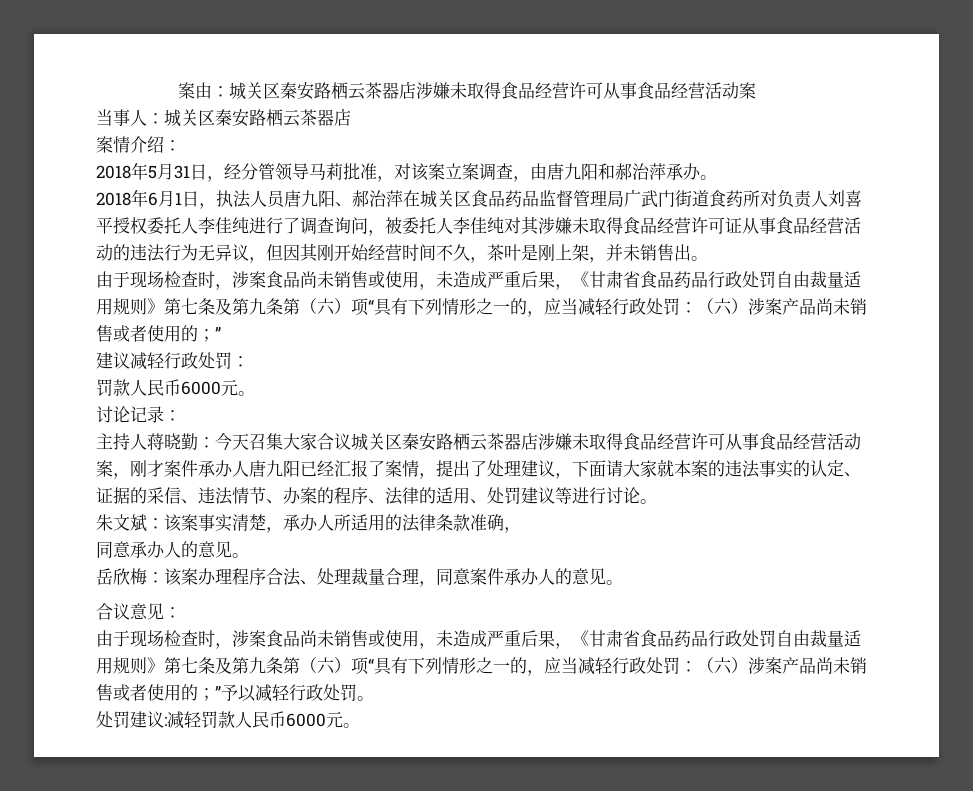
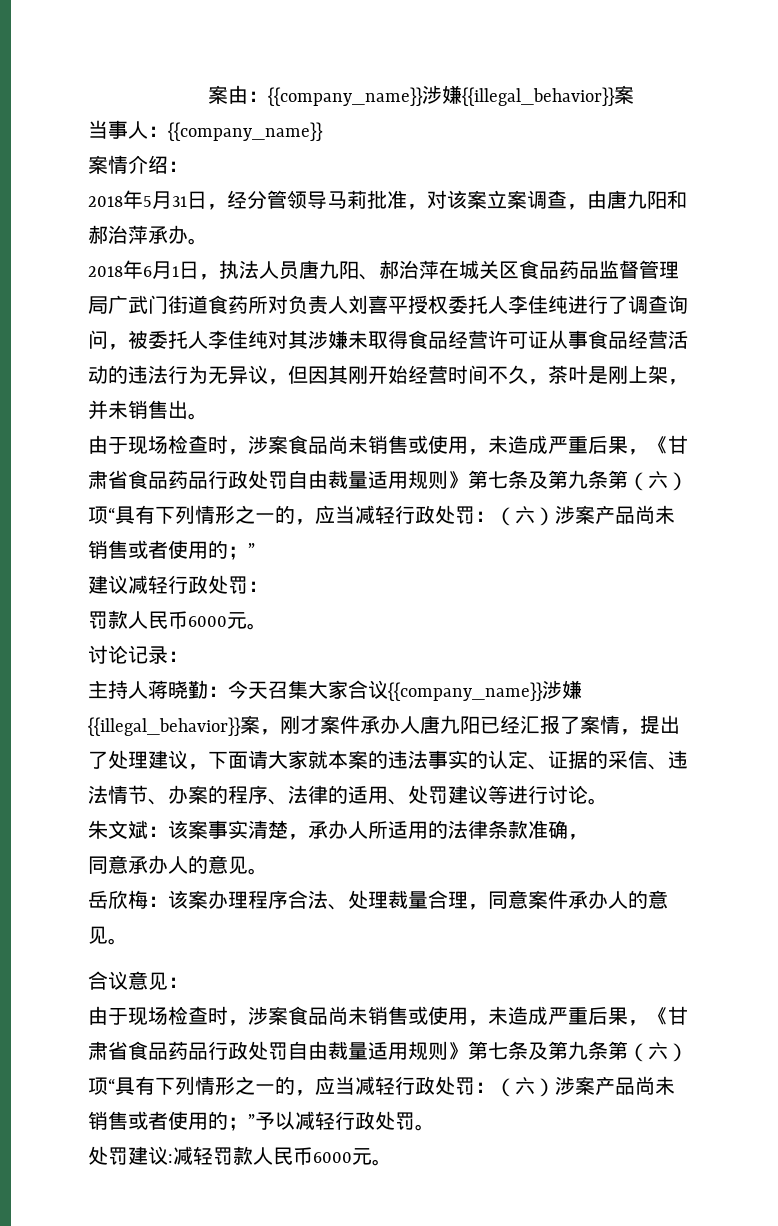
[228,82,756,100] [96,109,351,127] 城关区秦安路栖云茶器店涉嫌未取得食品经营许可从事食品经营活动案 // 当事人：城关区秦安路栖云茶器店 -> [267,85,634,106] [88,120,323,141] {{company_name}}涉嫌{{illegal_behavior}}案 // 当事人：{{company_name}}
[351,433,861,451] 城关区秦安路栖云茶器店涉嫌未取得食品经营许可从事食品经营活动 -> [388,680,582,701] [88,717,241,736] {{company_name}}涉嫌{{illegal_behavior}}

